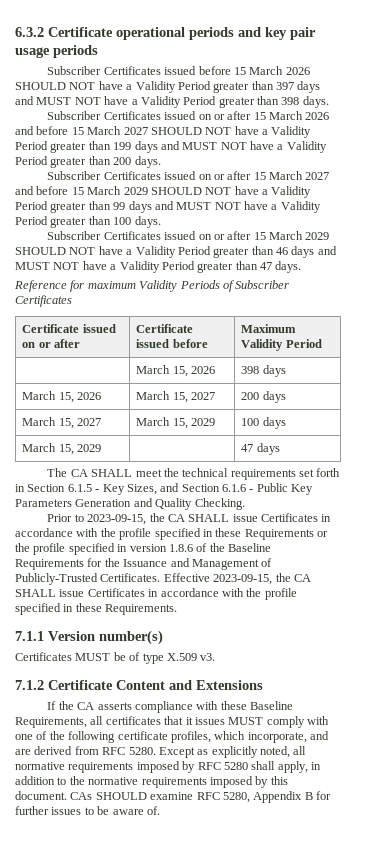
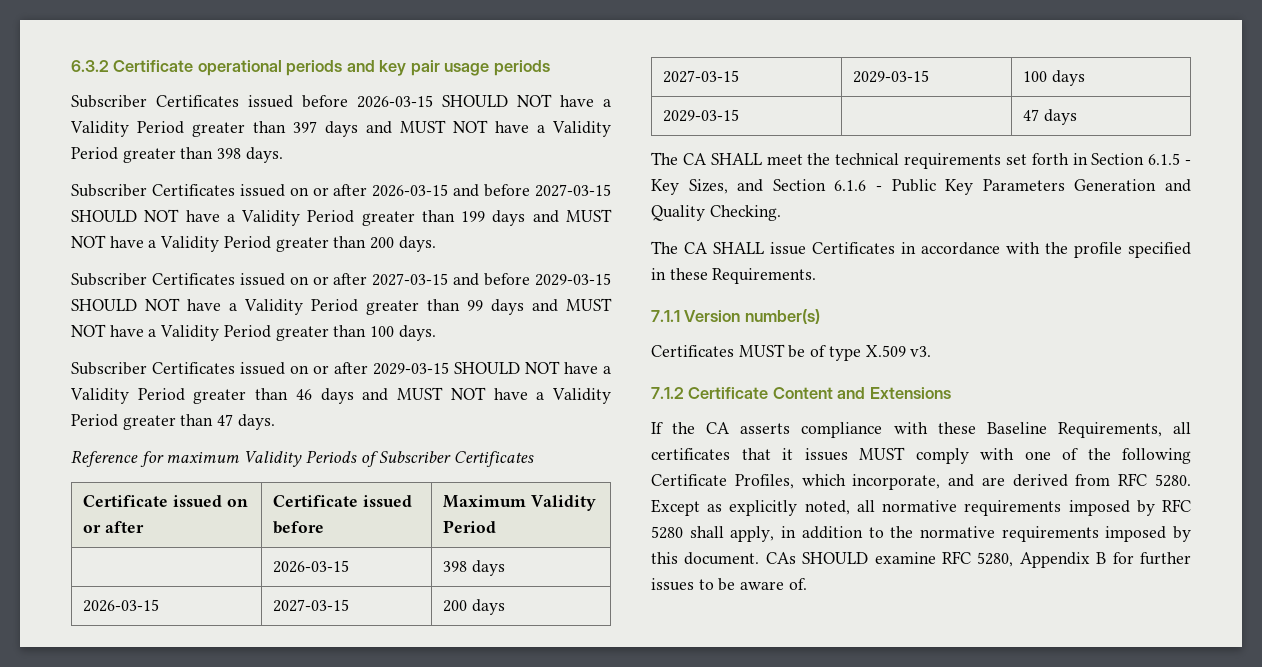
[233,66,310,75] 15 March 2026 -> [357,95,433,108] 2026-03-15
[253,111,330,120] [15,126,148,135] 15 March 2026 and before 15 March 2027 -> [372,184,612,197] 2026-03-15 and before 2027-03-15
[253,171,330,180] [15,186,148,195] 15 March 2027 and before 15 March 2029 -> [372,273,612,286] 2027-03-15 and before 2029-03-15
[253,231,330,240] 15 March 2029 -> [373,362,449,375] 2029-03-15
[136,365,215,377] March 15, 2026 -> [273,560,350,573] 2026-03-15
[22,391,101,403] [136,391,215,403] [241,391,286,403] [22,417,101,429] [136,417,215,429] March 15, 2026 | March 15, 2027 | 200 days // March 15, 2027 | March 15, 2029 -> [83,599,160,612] [273,599,350,612] [443,599,506,615] [663,70,740,83] [853,70,930,83] 2026-03-15 | 2027-03-15 | 200 days // 2027-03-15 | 2029-03-15
[22,443,101,455] March 15, 2029 -> [663,109,740,122] 2029-03-15
[47,513,332,525] [15,528,328,540] [15,543,271,555] [15,558,273,570] [15,573,291,585] Prior to 2023-09-15, the CA SHALL issue Certificates in accordance with the profile specified in these Requirements or the profile specified in version 1.8.6 of the Baseline Requirements for the Issuance and Management of Publicly-Trusted Certificates. Effective 2023-09-15, the -> [651,241,678,254] The
[117,731,211,743] certificate profiles, -> [651,474,794,489] Certificate Profiles,

